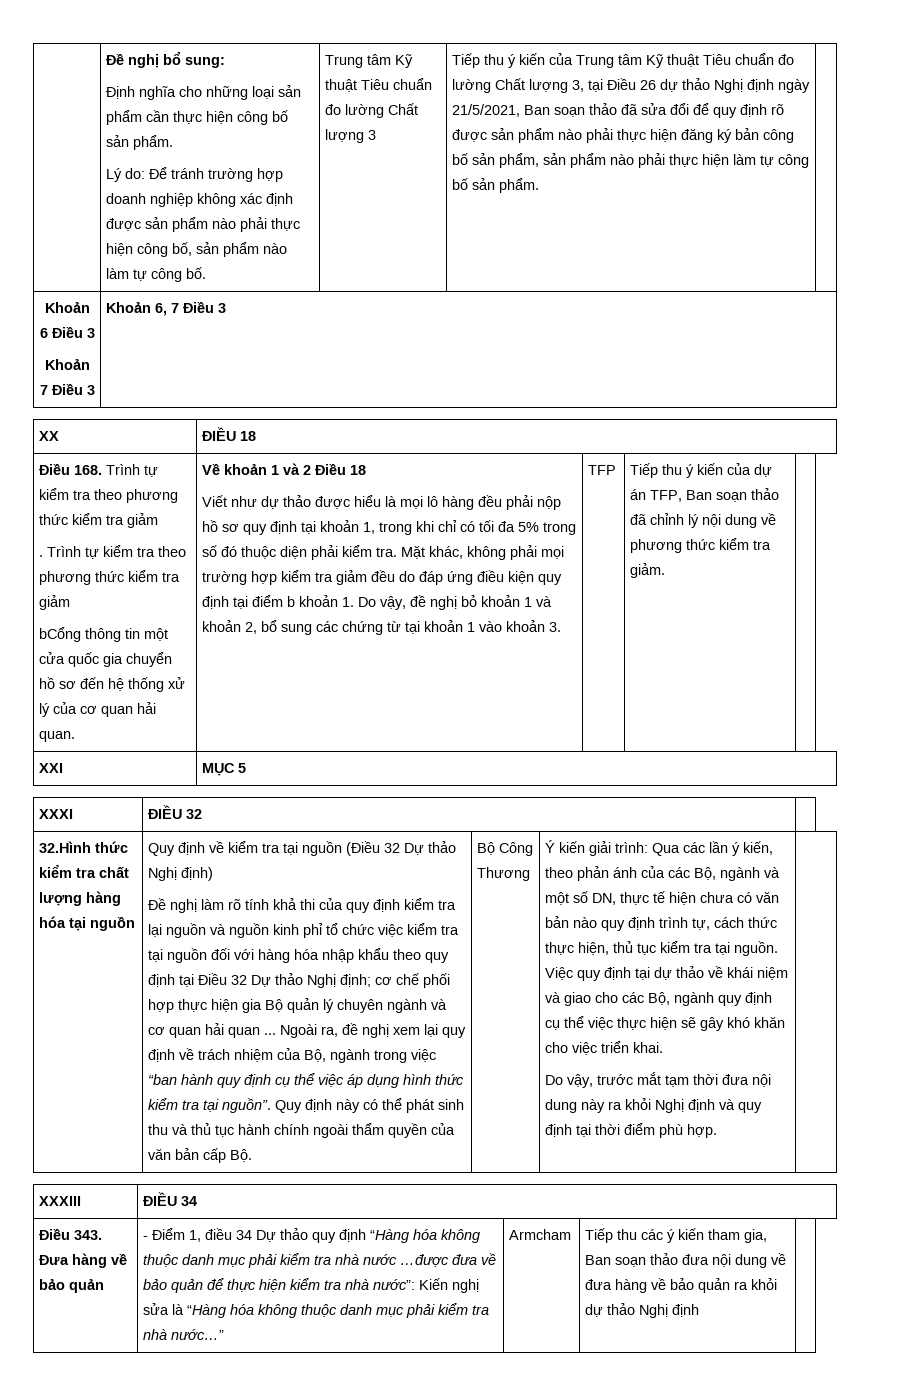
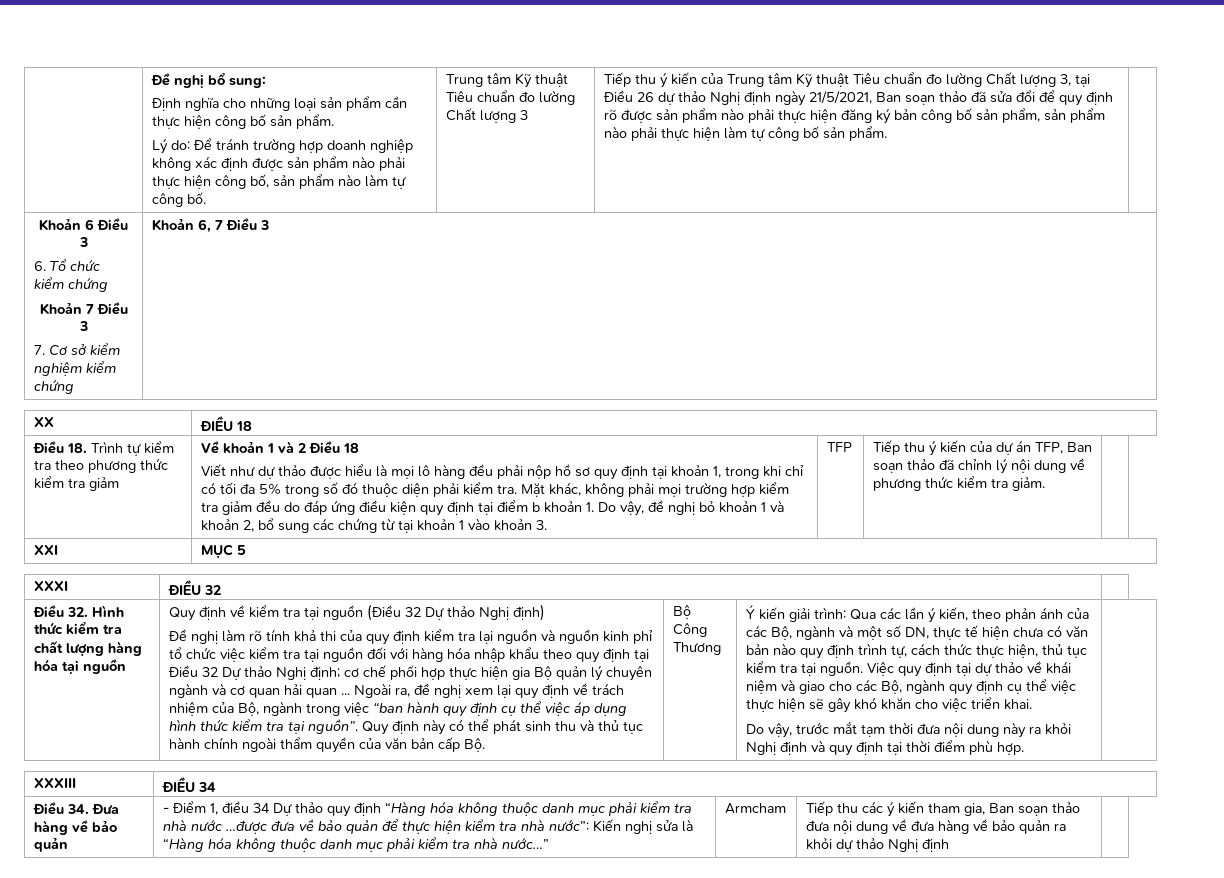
(95, 333) none -> [33,259,101,271] [33,277,108,292] // 6. Tổ chức kiểm chứng
(95, 390) none -> [33,343,120,355] [33,361,116,376] [33,379,74,394] // 7. Cơ sở kiểm nghiệm kiểm chứng
[74,465,103,475] 168. -> [66,443,87,453] 18.
[39,545,187,559] [39,570,181,585] [39,595,71,610] [39,627,169,642] [39,652,173,667] [39,677,186,692] [39,702,157,717] [39,731,76,742] // . Trình tự kiểm tra theo phương thức kiểm tra giảm // bCổng thông tin một cửa quốc gia chuyển hồ sơ đến hệ thống xử lý của cơ quan hải quan. -> (119, 484) none
[39,841,92,853] 32.Hình -> [32,604,124,618] Điều 32. Hình
[74,1230,103,1240] 343. -> [66,804,89,814] 34.

